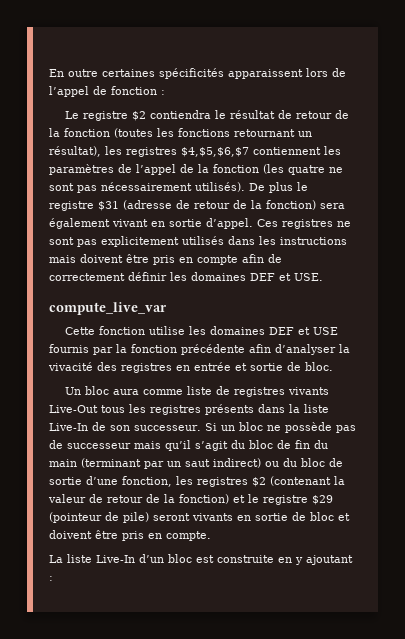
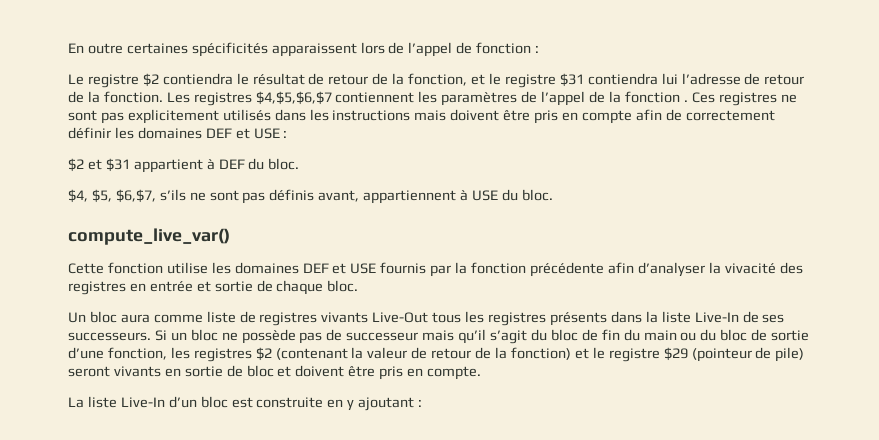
[64,128,312,138] [49,146,122,157] fonction (toutes les fonctions retournant un résultat), les -> [408,73,805,88] [68,91,190,103] fonction, et le registre $31 contiendra lui l’adresse de retour de la fonction. Les
[263,164,343,175] [49,182,308,193] [49,200,345,211] [49,218,253,229] (les quatre ne sont pas nécessairement utilisés). De plus le registre $31 (adresse de retour de la fonction) sera également vivant en sortie d’appel. -> [683,100,688,102] .
[294,273,323,281] [49,302,167,315] USE. // compute_live_var -> [253,128,288,139] [68,158,300,173] [68,189,553,204] [68,228,230,245] USE : // $2 et $31 appartient à DEF du bloc. // $4, $5, $6,$7, s’ils ne sont pas définis avant, appartiennent à USE du bloc. // compute_live_var()
(301, 366) none -> [276,280,324,295] chaque
[110,425,201,431] son successeur. -> [762,314,785,323] [68,332,151,341] ses successeurs.
[81,458,261,469] (terminant par un saut indirect) -> (677, 335) none

